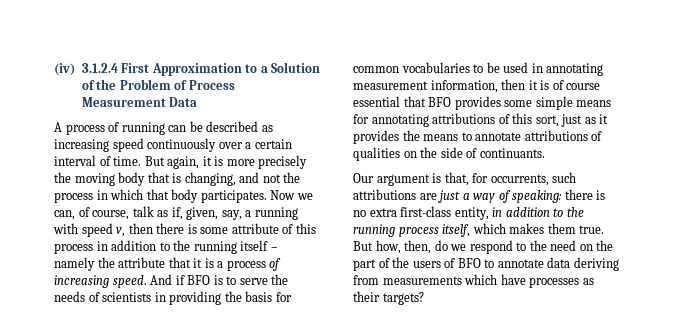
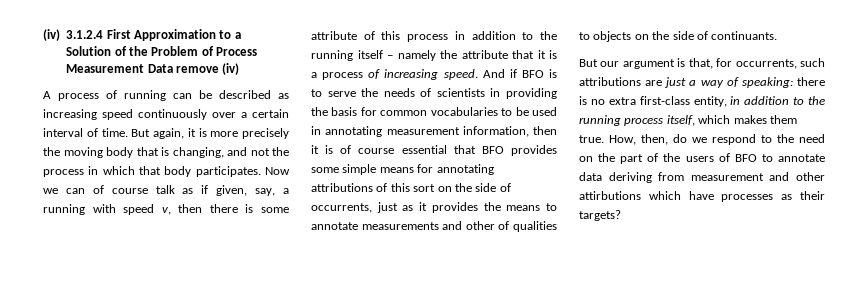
(198, 102) none -> [176,63,240,75] remove (iv)
[54,207,130,220] can, of course, -> [65,185,148,194] can of course
[171,207,183,220] if, -> [201,185,209,194] if
[535,115,559,127] sort, -> [413,183,511,192] [311,203,372,213] sort on the side of occurrents,
[524,130,603,141] [353,147,400,161] attributions of qualities -> [361,221,557,232] [579,31,632,42] measurements and other of qualities to objects
[353,173,374,183] Our -> [579,59,620,67] But our
[353,240,401,254] But how, -> [609,135,636,145] How,
[382,276,462,285] measurements -> [690,172,825,181] [579,191,641,200] measurement and other attirbutions

